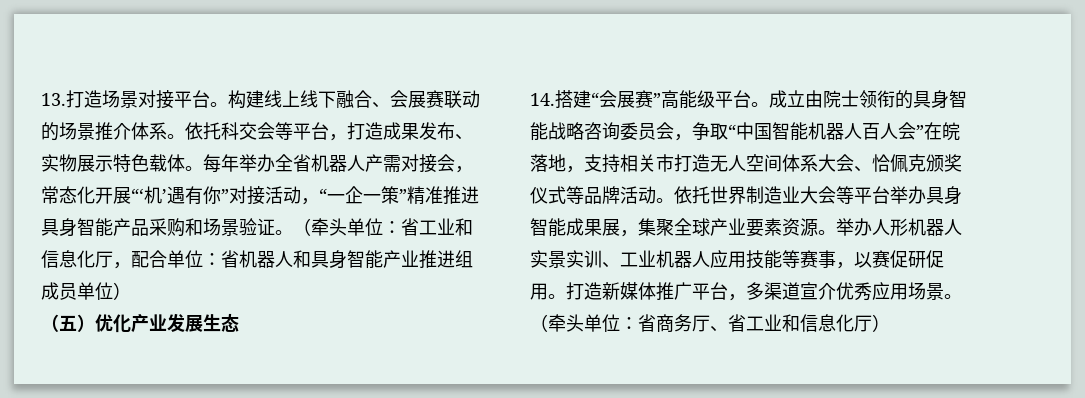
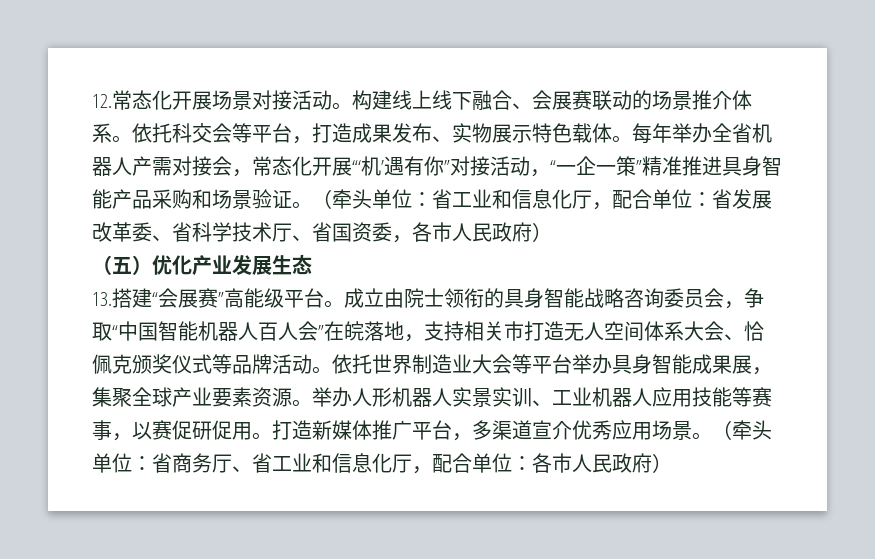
[41,90,102,108] 13.打造 -> [92,90,212,110] 12.常态化开展
[174,90,210,108] 平台 -> [292,90,332,110] 活动
[239,250,473,269] [41,282,113,300] 机器人和具身智能产业推进组成员单位 -> [732,189,772,209] [92,222,532,243] 发展改革委、省科学技术厅、省国资委，各市人民政府
[530,93,555,106] 14. -> [92,292,112,306] 13.
(872, 323) none -> [412,453,652,474] ，配合单位：各市人民政府

